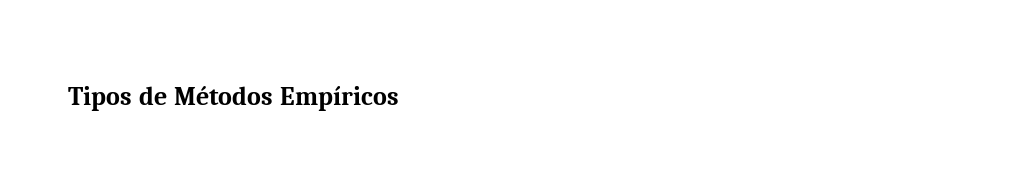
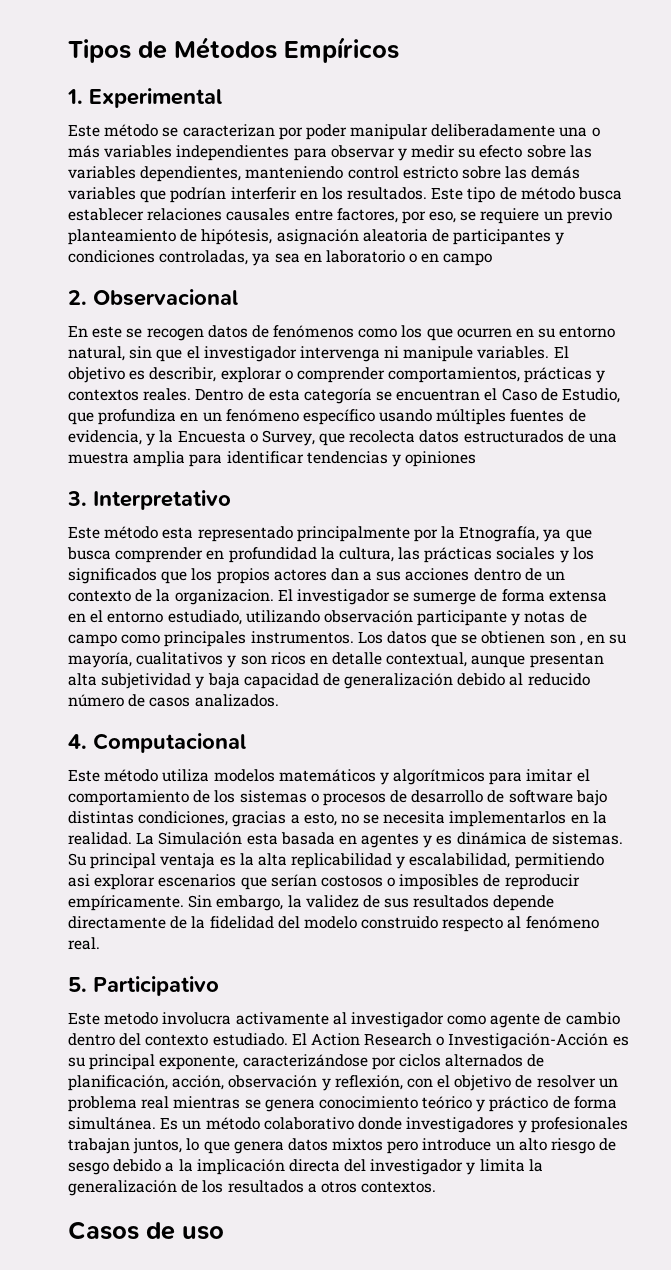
(400, 98) none -> [67,88,222,108] [68,124,600,140] [68,145,592,161] [68,166,581,182] [68,187,623,203] [68,208,612,224] [68,229,565,245] [68,250,493,266] [68,289,238,306] [68,325,616,341] [68,346,569,362] [68,367,606,383] [68,388,621,404] [68,409,586,425] [68,430,618,446] [68,451,477,467] [67,490,231,510] [68,526,592,542] [67,547,594,563] [68,568,566,584] [68,589,607,605] [68,610,587,626] [68,631,627,647] [68,652,604,668] [68,673,590,689] [68,694,279,707] [68,733,246,753] [68,769,590,785] [68,790,607,806] [68,811,607,827] [68,832,624,848] [68,853,604,869] [68,874,580,890] [68,895,555,911] [68,916,599,932] [68,937,100,950] [68,976,219,996] [68,1012,620,1028] [68,1033,629,1049] [68,1054,545,1070] [68,1075,618,1091] [68,1096,617,1112] [68,1117,629,1133] [68,1138,617,1154] [68,1159,543,1175] [68,1180,437,1196] [68,1221,224,1240] // 1. Experimental // Este método se caracterizan por poder manipular deliberadamente una o más variables independientes para observar y medir su efecto sobre las variables dependientes, manteniendo control estricto sobre las demás variables que podrían interferir en los resultados. Este tipo de método busca establecer relaciones causales entre factores, por eso, se requiere un previo planteamiento de hipótesis, asignación aleatoria de participantes y condiciones controladas, ya sea en laboratorio o en campo // 2. Observacional // En este se recogen datos de fenómenos como los que ocurren en su entorno natural, sin que el investigador intervenga ni manipule variables. El objetivo es describir, explorar o comprender comportamientos, prácticas y contextos reales. Dentro de esta categoría se encuentran el Caso de Estudio, que profundiza en un fenómeno específico usando múltiples fuentes de evidencia, y la Encuesta o Survey, que recolecta datos estructurados de una muestra amplia para identificar tendencias y opiniones // 3. Interpretativo // Este método esta representado principalmente por la Etnografía, ya que busca comprender en profundidad la cultura, las prácticas sociales y los significados que los propios actores dan a sus acciones dentro de un contexto de la organizacion. El investigador se sumerge de forma extensa en el entorno estudiado, utilizando observación participante y notas de campo como principales instrumentos. Los datos que se obtienen son , en su mayoría, cualitativos y son ricos en detalle contextual, aunque presentan alta subjetividad y baja capacidad de generalización debido al reducido número de casos analizados. // 4. Computacional // Este método utiliza modelos matemáticos y algorítmicos para imitar el comportamiento de los sistemas o procesos de desarrollo de software bajo distintas condiciones, gracias a esto, no se necesita implementarlos en la realidad. La Simulación esta basada en agentes y es dinámica de sistemas. Su principal ventaja es la alta replicabilidad y escalabilidad, permitiendo asi explorar escenarios que serían costosos o imposibles de reproducir empíricamente. Sin embargo, la validez de sus resultados depende directamente de la fidelidad del modelo construido respecto al fenómeno real. // 5. Participativo // Este metodo involucra activamente al investigador como agente de cambio dentro del contexto estudiado. El Action Research o Investigación-Acción es su principal exponente, caracterizándose por ciclos alternados de planificación, acción, observación y reflexión, con el objetivo de resolver un problema real mientras se genera conocimiento teórico y práctico de forma simultánea. Es un método colaborativo donde investigadores y profesionales trabajan juntos, lo que genera datos mixtos pero introduce un alto riesgo de sesgo debido a la implicación directa del investigador y limita la generalización de los resultados a otros contextos. // Casos de uso

